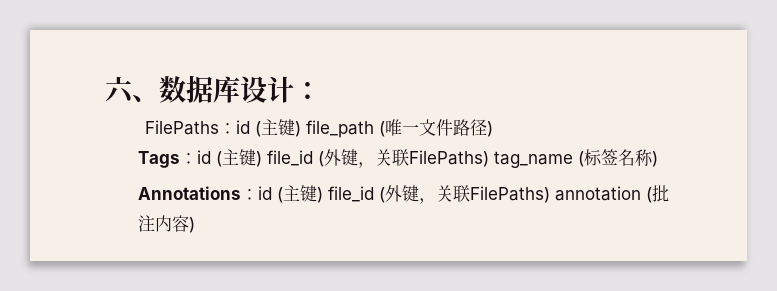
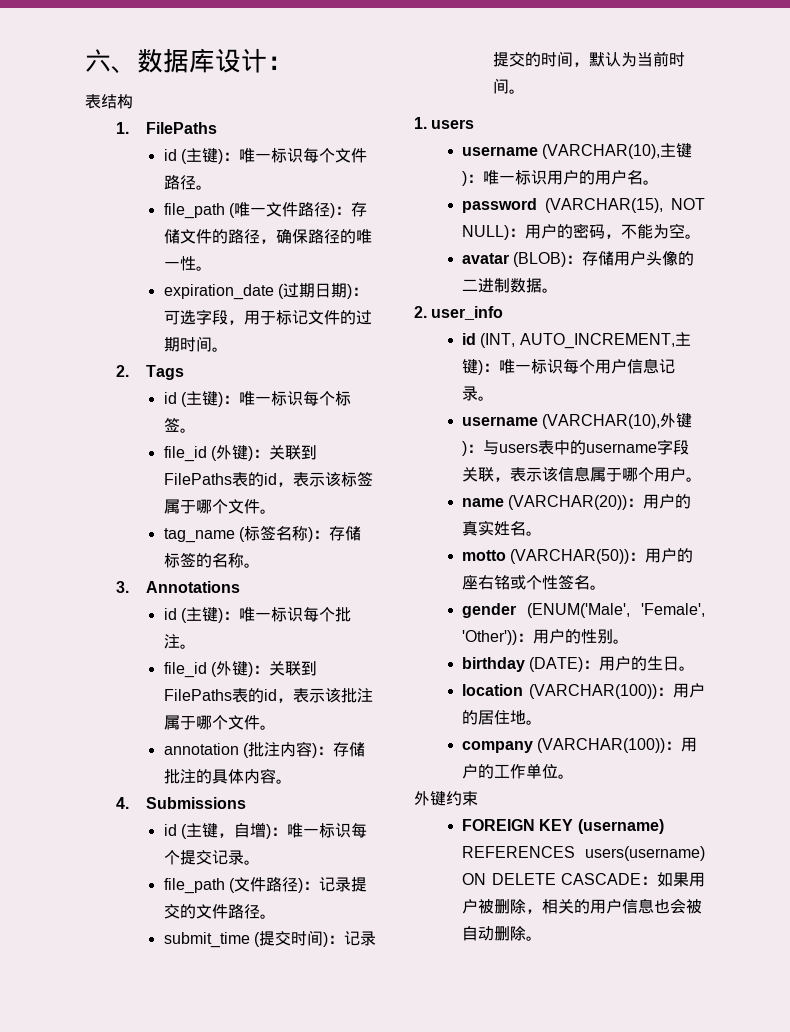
[145,119,302,137] FilePaths：id (主键) -> [85,94,133,109] [115,122,218,134] [163,148,367,164] [163,175,212,190] 表结构 // 1. FilePaths // id (主键)：唯一标识每个文件路径。 //
(494, 129) // -> [334,202,367,217] [163,229,372,244] [163,256,212,271] [163,283,368,300] [163,309,372,325] [163,336,228,352] [115,365,129,377] ：存储文件的路径，确保路径的唯一性。 // expiration_date (过期日期)：可选字段，用于标记文件的过期时间。 // 2.
[179,149,489,168] ：id (主键) file_id (外键，关联FilePaths) -> [163,391,351,407] [163,417,196,433] [163,445,317,462] [163,471,373,487] [163,499,276,514] // id (主键)：唯一标识每个标签。 // file_id (外键)：关联到FilePaths表的id，表示该标签属于哪个文件。 //
(658, 159) // -> [312,526,361,541] [163,552,260,568] [115,581,129,593] ：存储标签的名称。 // 3.
[240,185,550,204] ：id (主键) file_id (外键，关联FilePaths) -> [163,607,351,623] [163,634,196,649] [163,661,317,678] [163,688,373,703] [163,715,276,730] // id (主键)：唯一标识每个批注。 // file_id (外键)：关联到FilePaths表的id，表示该批注属于哪个文件。 //
(195, 225) none -> [316,742,365,757] [163,768,292,784] [115,797,247,809] [163,822,367,839] [163,850,260,865] [163,877,367,894] [163,904,276,919] [163,930,376,948] [492,51,685,67] [492,78,525,94] [414,117,475,129] [462,143,693,159] [462,170,660,186] [462,198,705,213] [462,223,702,240] [462,251,695,267] [462,278,559,293] [414,306,504,320] [462,332,691,349] [462,358,676,375] [462,386,495,401] [462,413,693,429] [462,439,690,456] [462,466,703,482] [462,494,692,510] [462,520,543,536] [462,548,694,564] [462,574,607,590] [462,603,705,618] [462,629,630,645] [462,656,696,672] [462,683,705,699] [462,710,543,725] [462,737,698,753] [462,763,575,779] [414,791,478,806] [462,819,664,834] [462,846,705,861] [462,872,705,887] [462,898,703,914] [462,926,543,941] ：存储批注的具体内容。 // 4. Submissions // id (主键，自增)：唯一标识每个提交记录。 // file_path (文件路径)：记录提交的文件路径。 // submit_time (提交时间)：记录提交的时间，默认为当前时间。 // 1. users // username (VARCHAR(10),主键)：唯一标识用户的用户名。 // password (VARCHAR(15), NOT NULL)：用户的密码，不能为空。 // avatar (BLOB)：存储用户头像的二进制数据。 // 2. user_info // id (INT, AUTO_INCREMENT,主键)：唯一标识每个用户信息记录。 // username (VARCHAR(10),外键)：与users表中的username字段关联，表示该信息属于哪个用户。 // name (VARCHAR(20))：用户的真实姓名。 // motto (VARCHAR(50))：用户的座右铭或个性签名。 // gender (ENUM('Male', 'Female', 'Other'))：用户的性别。 // birthday (DATE)：用户的生日。 // location (VARCHAR(100))：用户的居住地。 // company (VARCHAR(100))：用户的工作单位。 // 外键约束 // FOREIGN KEY (username) REFERENCES users(username) ON DELETE CASCADE：如果用户被删除，相关的用户信息也会被自动删除。

